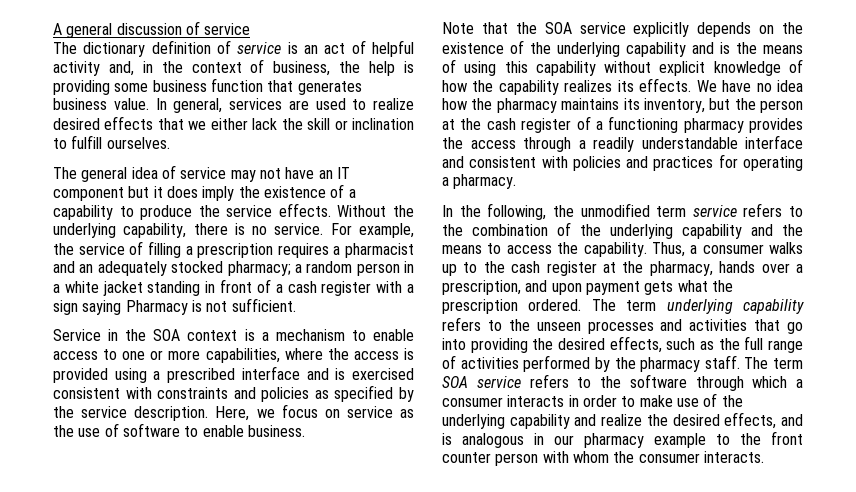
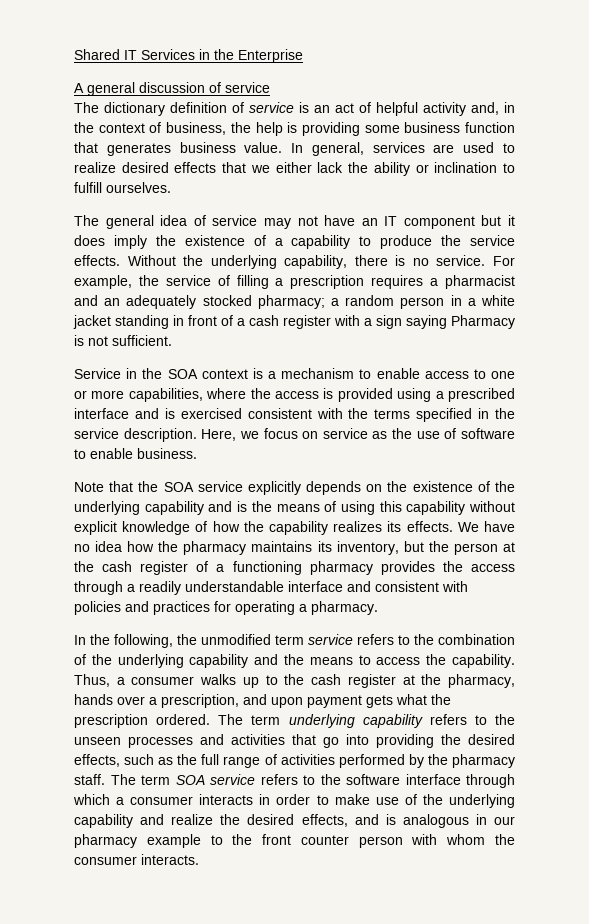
(53, 29) none -> [74,49,303,63] Shared IT Services in the Enterprise //
[307,118,331,130] skill -> [373,162,410,176] ability
[157,385,414,402] constraints and policies as specified by -> [348,408,490,422] the terms specified in
(687, 381) none -> [405,774,461,785] interface

